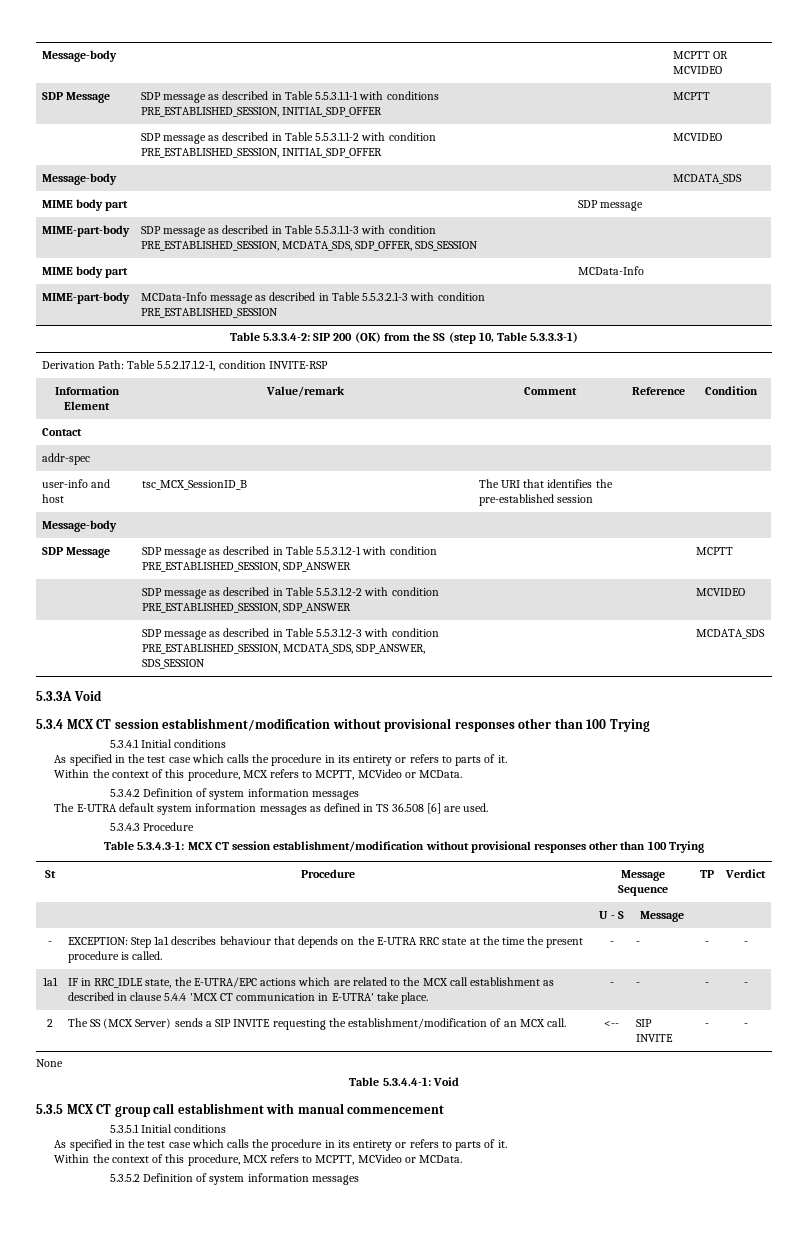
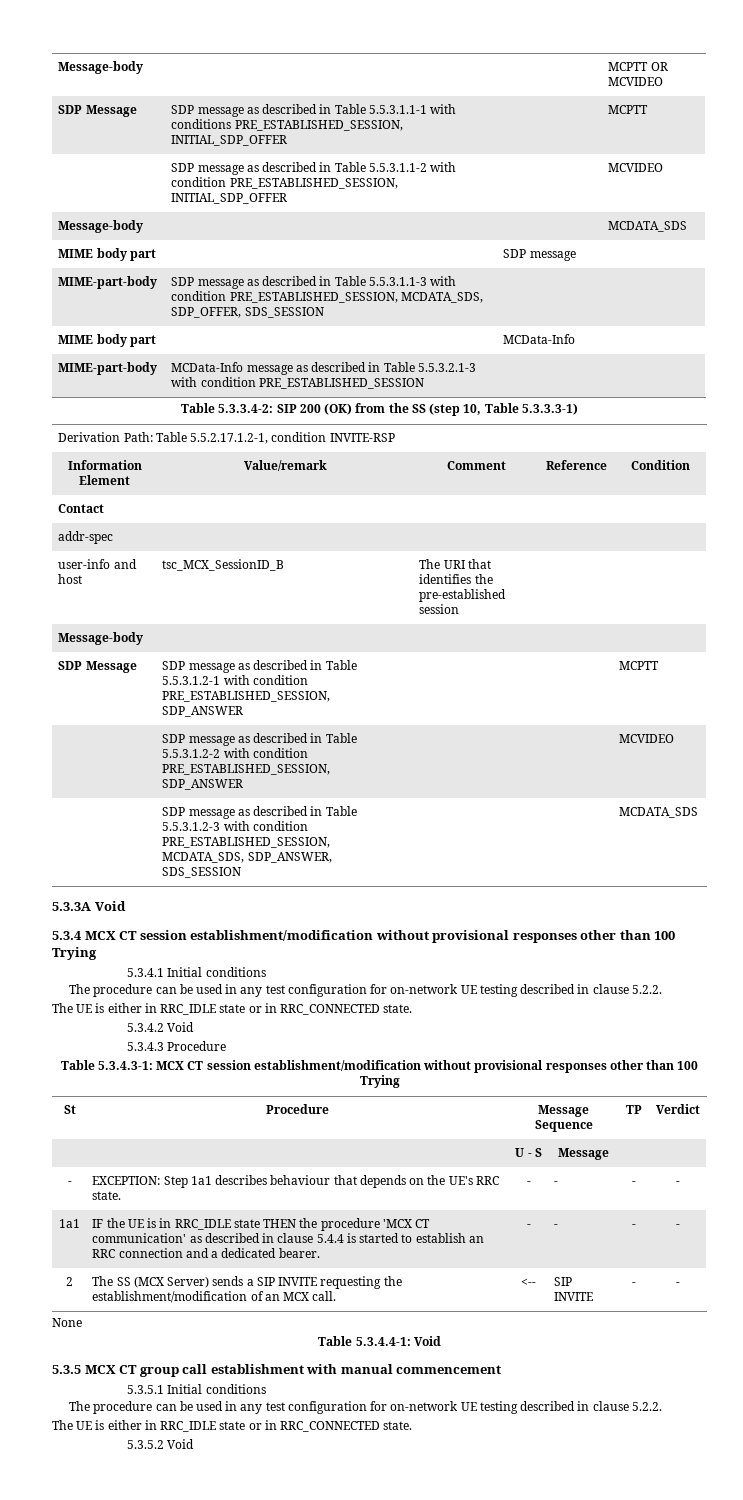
[54,754,507,766] [54,769,463,781] [109,788,359,800] [54,803,489,815] As specified in the test case which calls the procedure in its entirety or refers to parts of it. // Within the context of this procedure, MCX refers to MCPTT, MCVideo or MCData. // 5.3.4.2 Definition of system information messages // The E-UTRA default system information messages as defined in TS 36.508 [6] are used. -> [69,984,662,997] [52,1003,413,1015] [127,1022,195,1032] The procedure can be used in any test configuration for on-network UE testing described in clause 5.2.2. // The UE is either in RRC_IDLE state or in RRC_CONNECTED state. // 5.3.4.2 Void
[376,936,584,948] [67,951,163,963] E-UTRA RRC state at the time the present procedure is called. -> [448,1176,499,1185] [92,1191,122,1200] UE's RRC state.
[80,977,541,988] in RRC_IDLE state, the E-UTRA/EPC actions which are related to the MCX call establishment -> [106,1218,431,1231] [92,1233,187,1243] the UE is in RRC_IDLE state THEN the procedure 'MCX CT communication'
[189,992,429,1004] 'MCX CT communication in E-UTRA' take place. -> [346,1233,484,1243] [92,1248,320,1258] is started to establish an RRC connection and a dedicated bearer.
[54,1139,507,1151] [54,1154,463,1166] [109,1173,359,1185] As specified in the test case which calls the procedure in its entirety or refers to parts of it. // Within the context of this procedure, MCX refers to MCPTT, MCVideo or MCData. // 5.3.5.2 Definition of system information messages -> [69,1401,662,1414] [52,1420,413,1432] [127,1439,195,1449] The procedure can be used in any test configuration for on-network UE testing described in clause 5.2.2. // The UE is either in RRC_IDLE state or in RRC_CONNECTED state. // 5.3.5.2 Void

